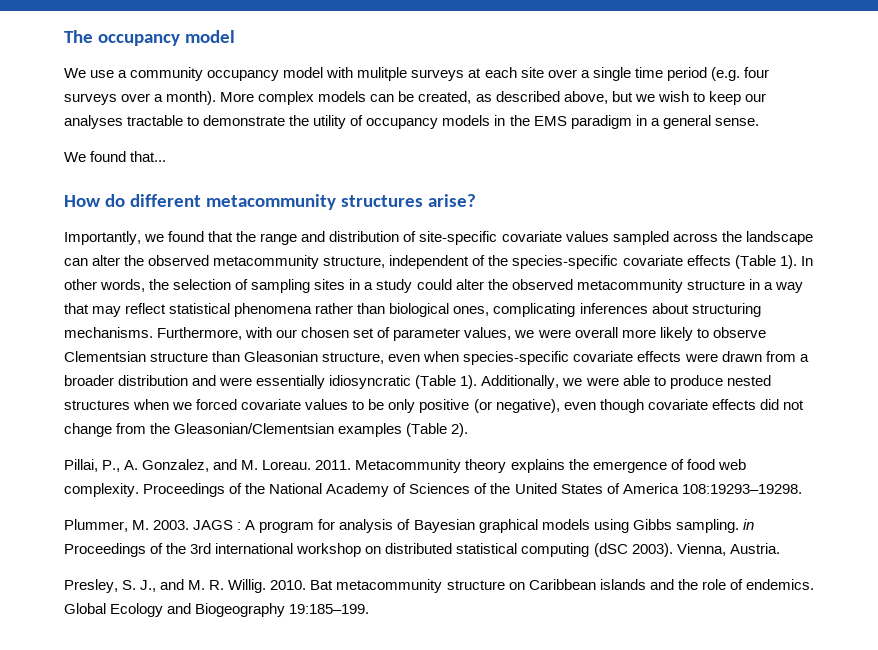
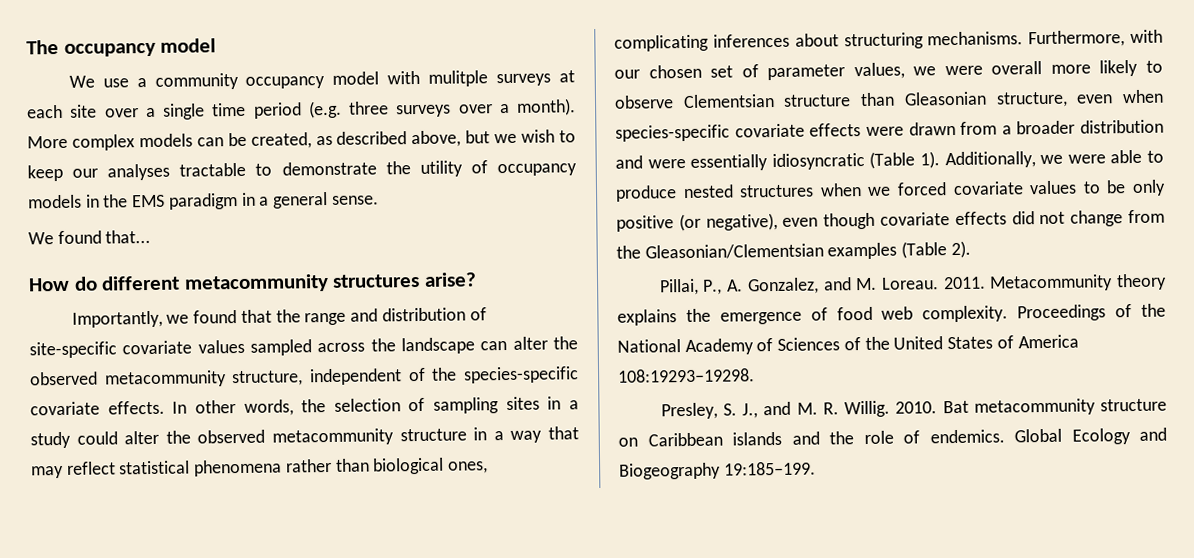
[743,67,769,78] four -> [349,101,389,115] three
[686,255,797,269] effects (Table 1). -> [107,400,165,415] effects.
[64,519,754,533] [64,543,780,557] // Plummer, M. 2003. JAGS : A program for analysis of Bayesian graphical models using Gibbs sampling. in Proceedings of the 3rd international workshop on distributed statistical computing (dSC 2003). Vienna, Austria. -> (755, 375) none

